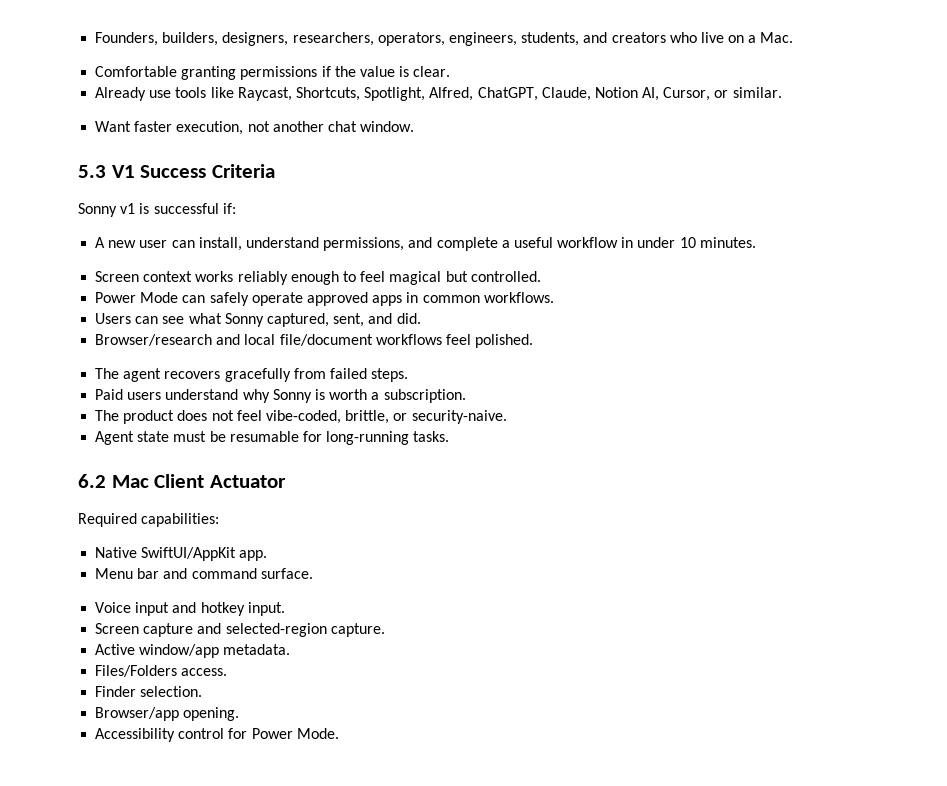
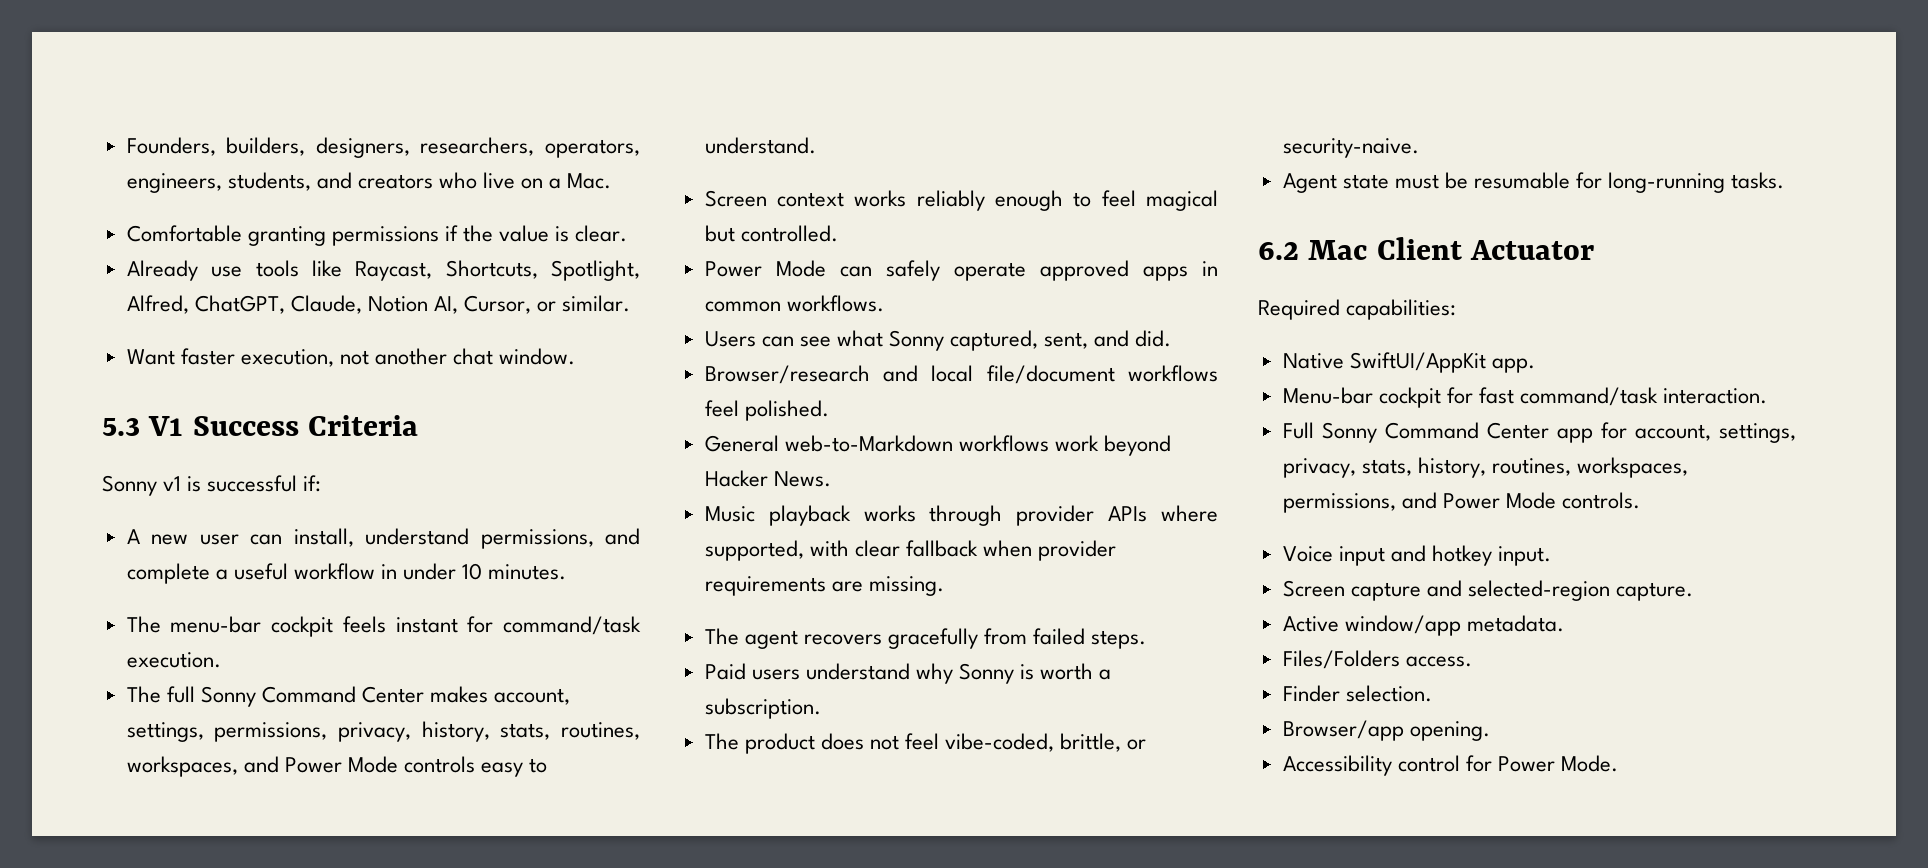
(756, 242) none -> [126,616,641,637] [126,652,221,668] [126,686,571,707] [126,721,640,742] [126,756,548,777] [704,137,816,154] // The menu-bar cockpit feels instant for command/task execution. // The full Sonny Command Center makes account, settings, permissions, privacy, history, stats, routines, workspaces, and Power Mode controls easy to understand.
(534, 341) none -> [704,435,1172,456] [704,470,831,487] [704,505,1218,526] [704,540,1117,561] [704,576,944,596] // General web-to-Markdown workflows work beyond Hacker News. // Music playback works through provider APIs where supported, with clear fallback when provider requirements are missing.
[95,568,313,579] Menu bar and command surface. -> [1282,387,1768,408] [1282,422,1796,443] [1282,457,1689,478] [1282,492,1641,513] Menu-bar cockpit for fast command/task interaction. // Full Sonny Command Center app for account, settings, privacy, stats, history, routines, workspaces, permissions, and Power Mode controls.

